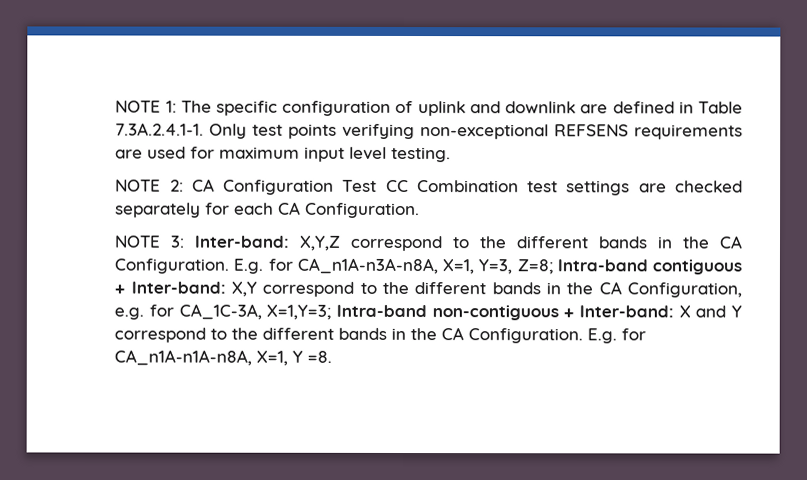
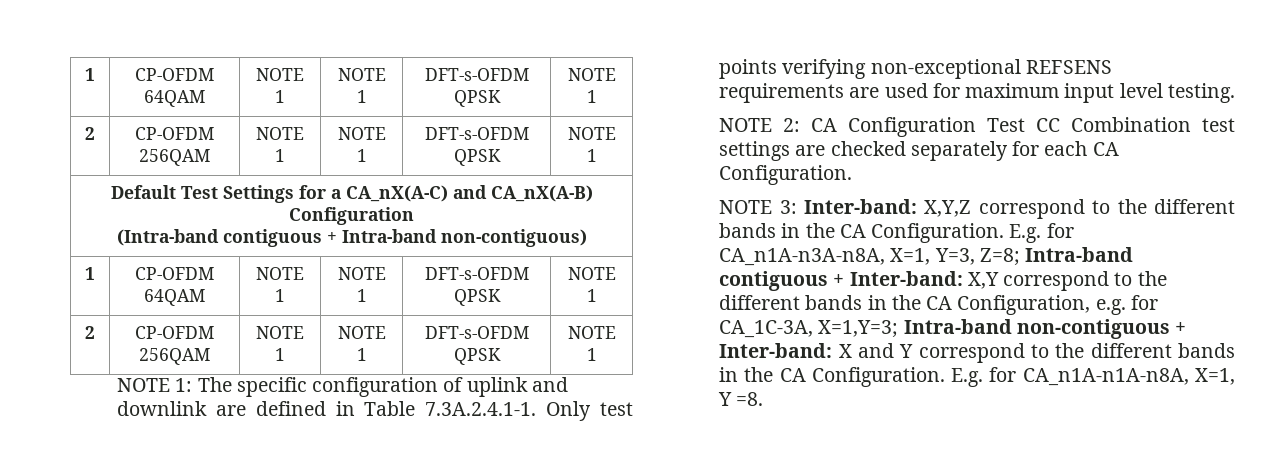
(115, 106) none -> [85,68,95,81] [135,68,214,81] [144,90,205,107] [256,68,304,81] [275,90,285,103] [337,68,386,81] [356,90,367,103] [424,68,529,81] [453,90,501,107] [567,68,616,81] [586,90,597,103] [85,127,95,140] [135,127,214,140] [139,149,210,166] [256,127,304,140] [275,149,285,162] [337,127,386,140] [356,149,367,162] [424,127,529,140] [453,149,501,166] [567,127,616,140] [586,149,597,162] [110,185,593,203] [289,207,414,225] [116,229,587,247] [85,267,95,280] [135,267,214,280] [144,289,205,306] [256,267,304,280] [275,289,285,302] [337,267,386,280] [356,289,367,302] [424,267,529,280] [453,289,501,306] [567,267,616,280] [586,289,597,302] [85,326,95,339] [135,326,214,339] [139,348,210,365] [256,326,304,339] [275,348,285,361] [337,326,386,339] [356,348,367,361] [424,326,529,339] [453,348,501,365] [567,326,616,339] [586,348,597,361] 1 | CP-OFDM 64QAM | NOTE 1 | NOTE 1 | DFT-s-OFDM QPSK | NOTE 1 // 2 | CP-OFDM 256QAM | NOTE 1 | NOTE 1 | DFT-s-OFDM QPSK | NOTE 1 // Default Test Settings for a CA_nX(A-C) and CA_nX(A-B) Configuration // (Intra-band contiguous + Intra-band non-contiguous) // 1 | CP-OFDM 64QAM | NOTE 1 | NOTE 1 | DFT-s-OFDM QPSK | NOTE 1 // 2 | CP-OFDM 256QAM | NOTE 1 | NOTE 1 | DFT-s-OFDM QPSK | NOTE 1 //

